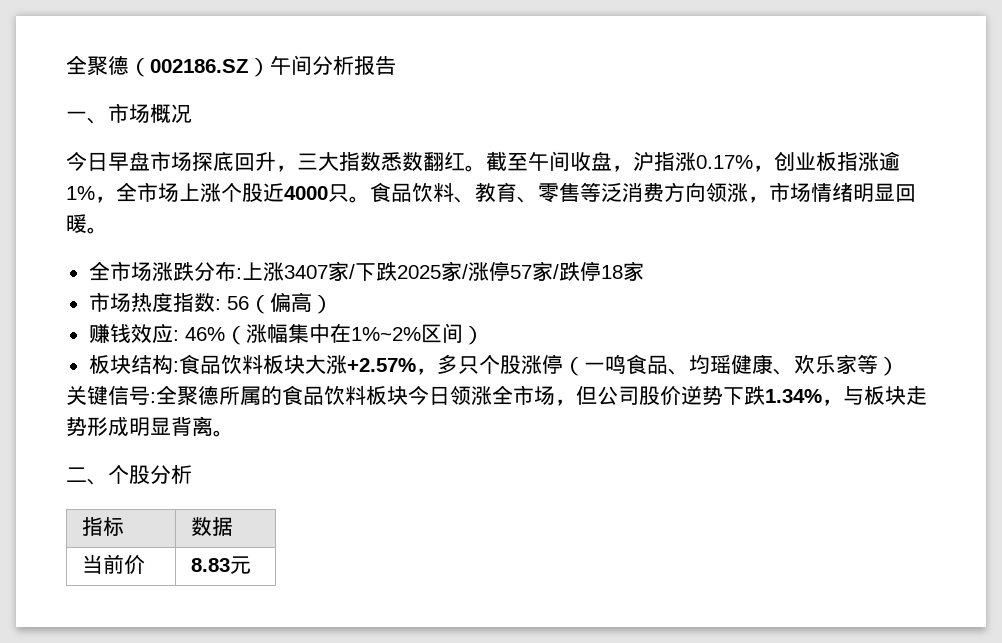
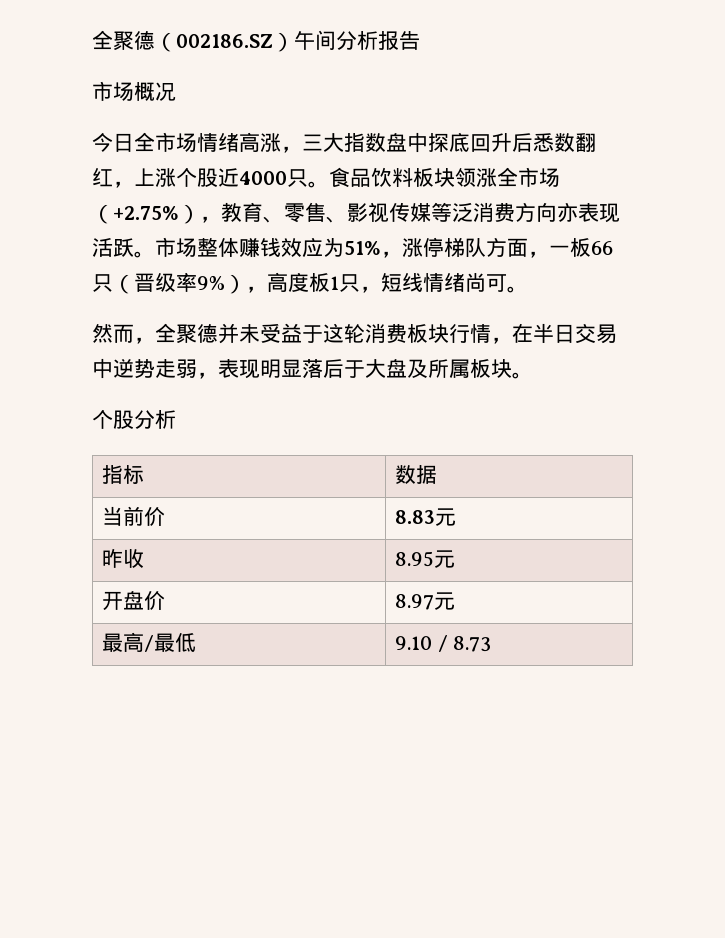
[66,111,108,124] 一、 -> (420, 40) none
[108,151,900,172] [66,182,179,203] 早盘市场探底回升，三大指数悉数翻红。截至午间收盘，沪指涨0.17%，创业板指涨逾1%，全市场 -> [134,132,596,153] [92,168,134,188] 全市场情绪高涨，三大指数盘中探底回升后悉数翻红，
[454,182,916,203] [66,214,108,234] [88,261,644,281] [88,292,333,314] [88,323,484,345] [88,354,899,376] [66,385,927,406] [66,416,234,437] [66,467,108,485] 、教育、零售等泛消费方向领涨，市场情绪明显回暖。 // 全市场涨跌分布:上涨3407家/下跌2025家/涨停57家/跌停18家 // 市场热度指数: 56（偏高） // 赚钱效应: 46%（涨幅集中在1%~2%区间） // 板块结构:食品饮料板块大涨+2.57%，多只个股涨停（一鸣食品、均瑶健康、欢乐家等） // 关键信号:全聚德所属的食品饮料板块今日领涨全市场，但公司股价逆势下跌1.34%，与板块走势形成明显背离。 // 二、 -> [413,167,560,187] [92,202,620,224] [92,237,613,258] [92,272,528,294] [92,323,617,344] [92,358,533,379] 板块领涨全市场（+2.75%），教育、零售、影视传媒等泛消费方向亦表现活跃。市场整体赚钱效应为51%，涨停梯队方面，一板66只（晋级率9%），高度板1只，短线情绪尚可。 // 然而，全聚德并未受益于这轮消费板块行情，在半日交易中逆势走弱，表现明显落后于大盘及所属板块。 //
(251, 565) none -> [102,548,145,568] [395,550,456,568] [102,590,166,611] [395,592,456,610] [102,632,197,652] [395,635,492,652] // 昨收 | 8.95元 // 开盘价 | 8.97元 // 最高/最低 | 9.10 / 8.73

